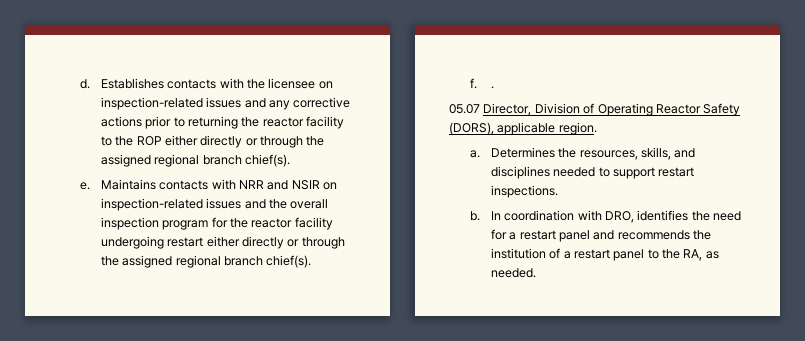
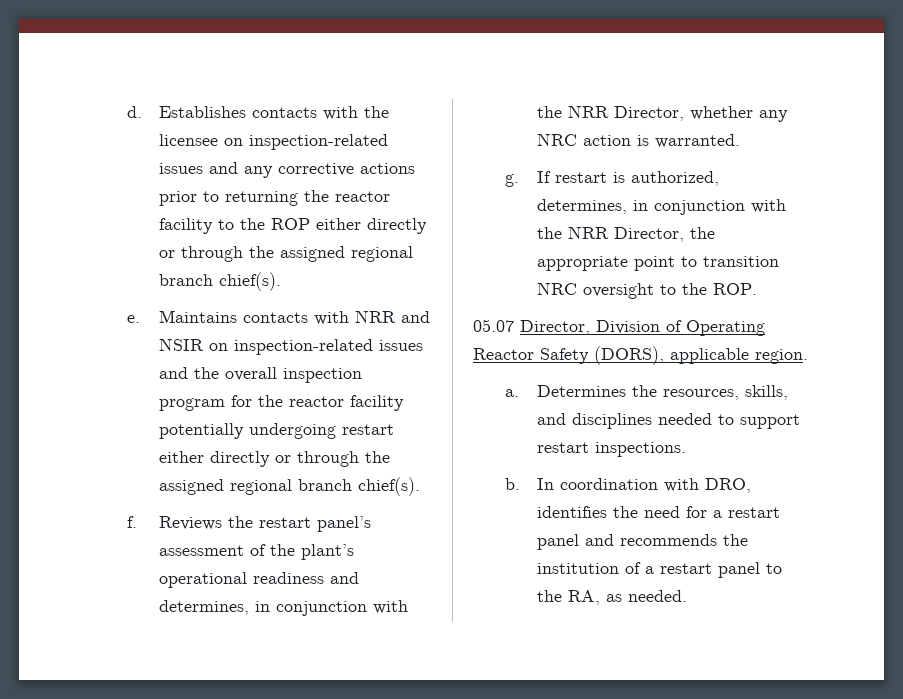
(333, 223) none -> [158,423,244,439] potentially
[490,86,494,89] . -> [158,516,371,532] [158,544,354,560] [158,572,359,588] [158,600,408,616] [536,105,788,122] [536,133,740,148] [504,171,719,187] [536,199,786,215] [536,226,715,242] [536,256,779,271] [536,282,757,299] Reviews the restart panel’s assessment of the plant’s operational readiness and determines, in conjunction with the NRR Director, whether any NRC action is warranted. // g. If restart is authorized, determines, in conjunction with the NRR Director, the appropriate point to transition NRC oversight to the ROP.

